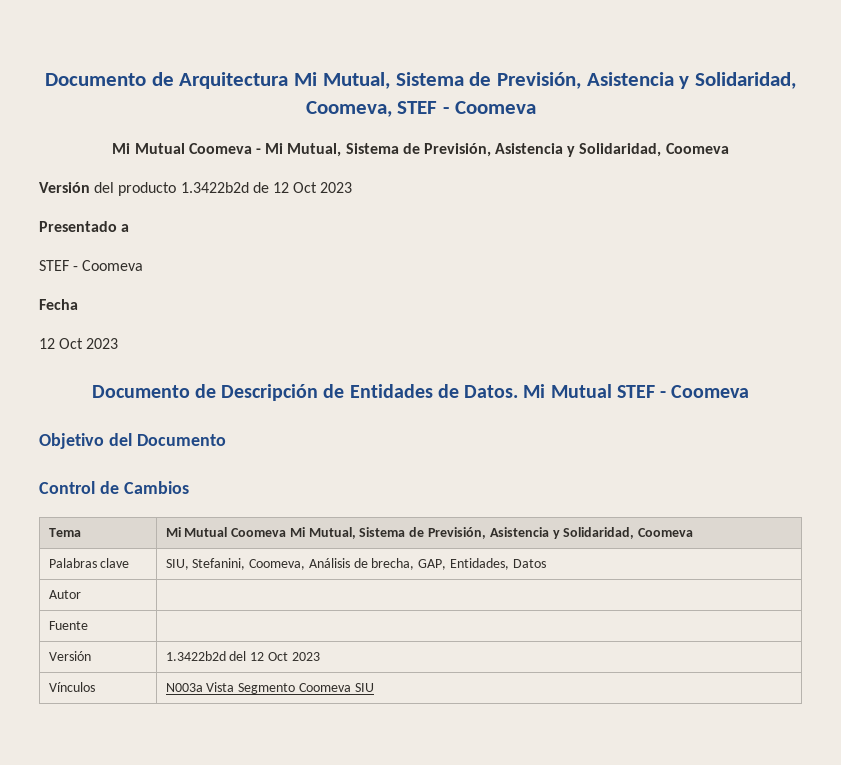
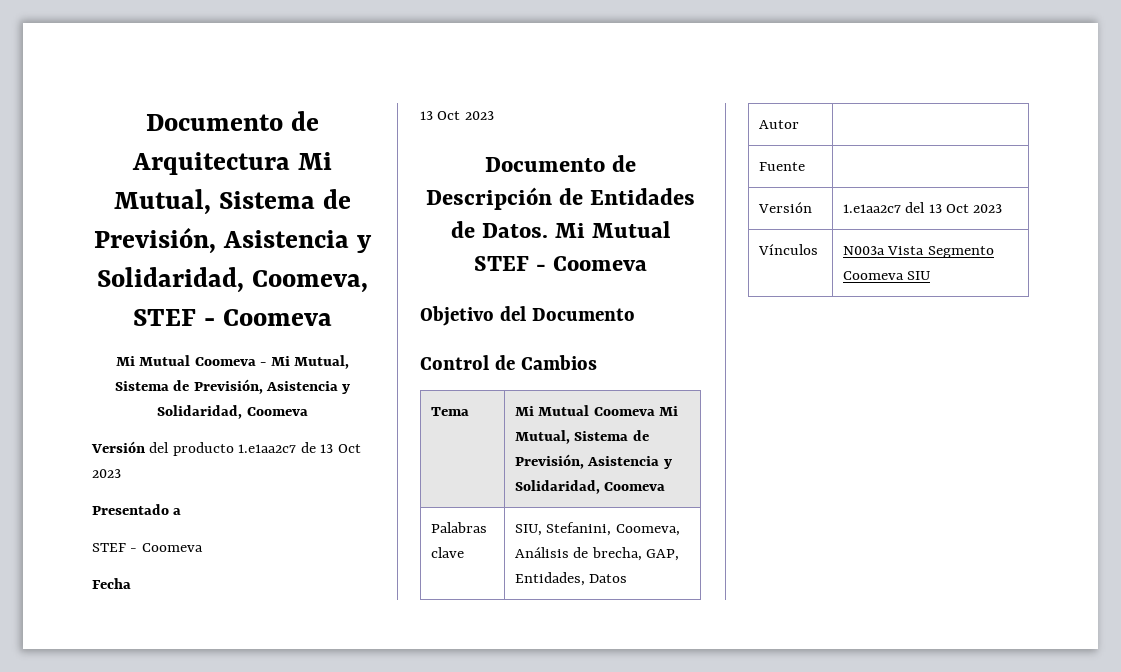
[180,182,289,193] 1.3422b2d de 12 -> [238,442,334,453] 1.e1aa2c7 de 13
[39,338,55,349] 12 -> [420,111,433,120] 13
[165,651,265,661] 1.3422b2d del 12 -> [842,202,942,213] 1.e1aa2c7 del 13

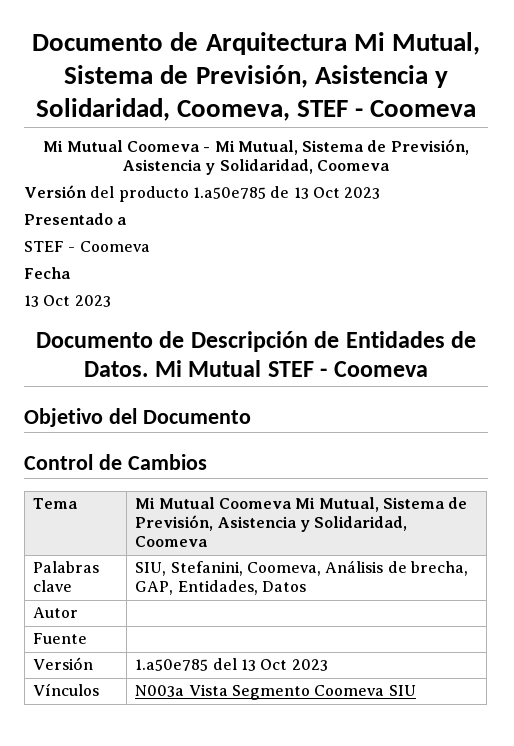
[238,444,297,453] 1.e1aa2c7 -> [192,187,266,199] 1.a50e785
[842,204,901,213] 1.e1aa2c7 -> [135,659,209,671] 1.a50e785

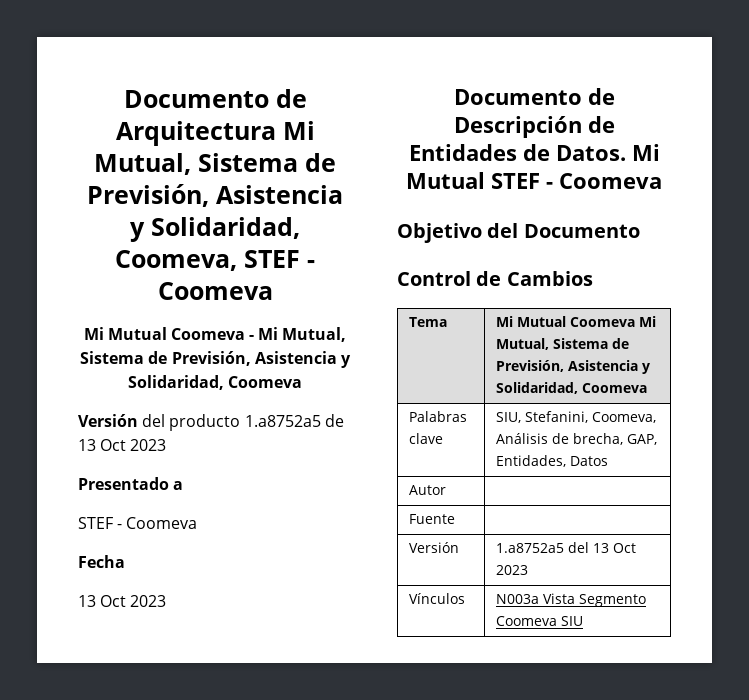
[192,187,266,199] 1.a50e785 -> [244,415,321,427] 1.a8752a5
[135,659,209,671] 1.a50e785 -> [496,543,565,553] 1.a8752a5

